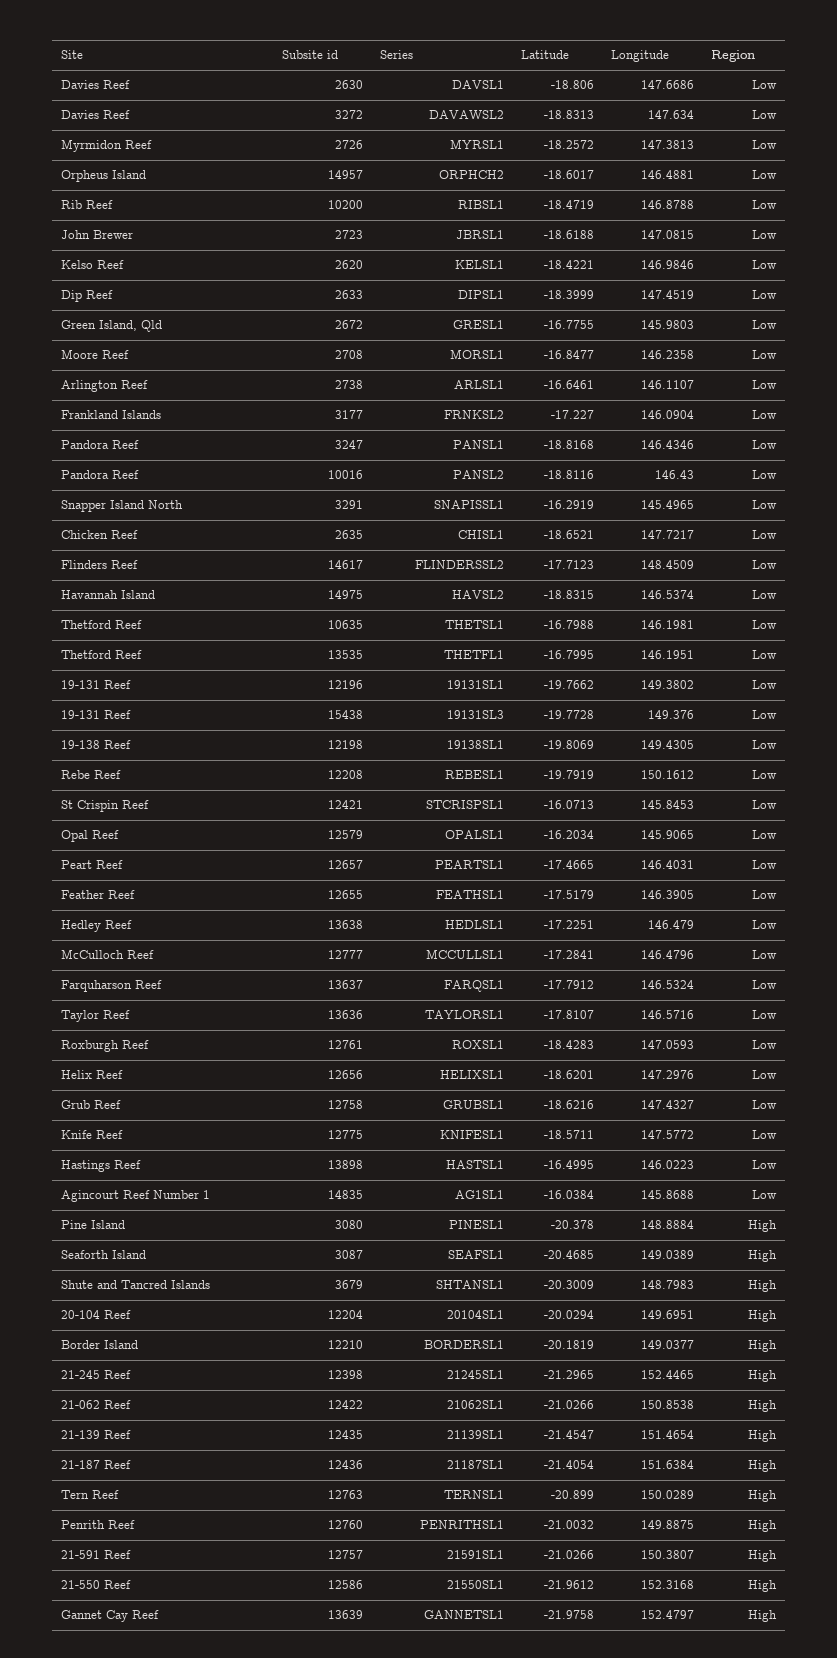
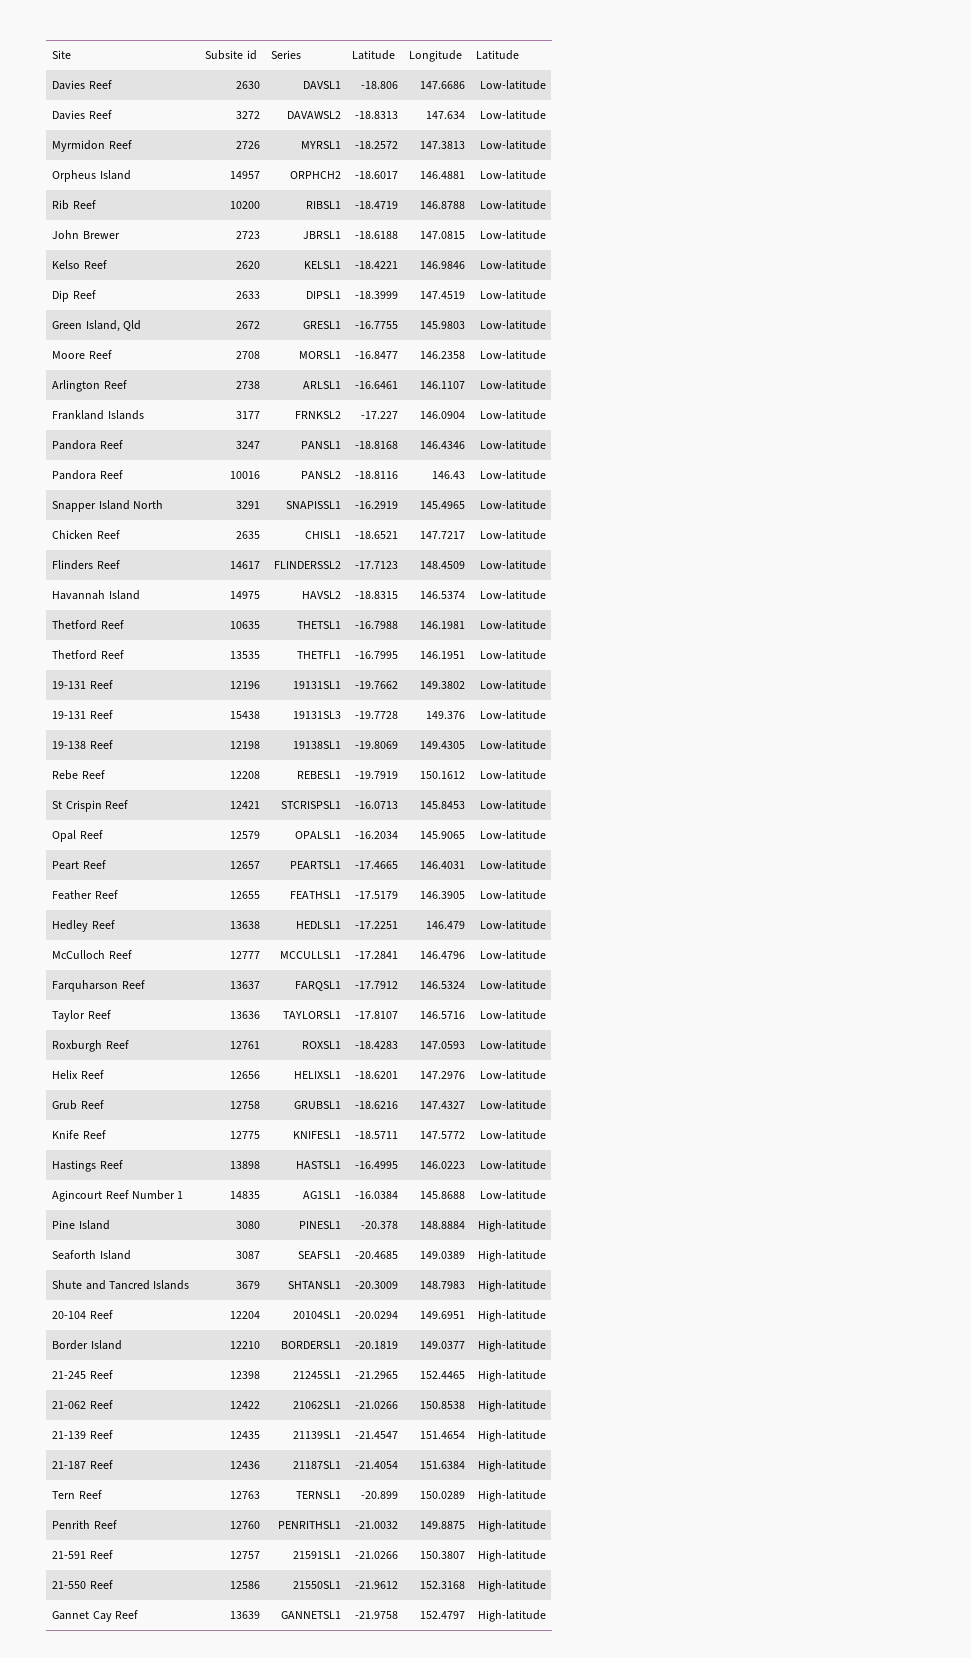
[710,50,755,62] Region -> [476,50,520,60] Latitude
[752,80,778,89] Low -> [479,80,546,90] Low-latitude
[752,110,778,119] Low -> [479,110,546,120] Low-latitude
[752,140,778,149] Low -> [479,140,546,150] Low-latitude
[752,170,778,179] Low -> [479,170,546,180] Low-latitude
[752,200,778,209] Low -> [479,200,546,210] Low-latitude
[752,230,778,239] Low -> [479,230,546,240] Low-latitude
[752,260,778,269] Low -> [479,260,546,270] Low-latitude
[752,290,778,299] Low -> [479,290,546,300] Low-latitude
[752,320,778,329] Low -> [479,320,546,330] Low-latitude
[752,350,778,359] Low -> [479,350,546,360] Low-latitude
[752,380,778,389] Low -> [479,380,546,390] Low-latitude
[752,410,778,419] Low -> [479,410,546,420] Low-latitude
[752,440,778,449] Low -> [479,440,546,450] Low-latitude
[752,470,778,479] Low -> [479,470,546,480] Low-latitude
[752,500,778,509] Low -> [479,500,546,510] Low-latitude
[752,530,778,539] Low -> [479,530,546,540] Low-latitude
[752,560,778,569] Low -> [479,560,546,570] Low-latitude
[752,590,778,599] Low -> [479,590,546,600] Low-latitude
[752,620,778,629] Low -> [479,620,546,630] Low-latitude
[752,650,778,659] Low -> [479,650,546,660] Low-latitude
[752,680,778,689] Low -> [479,680,546,690] Low-latitude
[752,710,778,719] Low -> [479,710,546,720] Low-latitude
[752,740,778,749] Low -> [479,740,546,750] Low-latitude
[752,770,778,779] Low -> [479,770,546,780] Low-latitude
[752,800,778,809] Low -> [479,800,546,810] Low-latitude
[752,830,778,839] Low -> [479,830,546,840] Low-latitude
[752,860,778,869] Low -> [479,860,546,870] Low-latitude
[752,890,778,899] Low -> [479,890,546,900] Low-latitude
[752,920,778,929] Low -> [479,920,546,930] Low-latitude
[752,950,778,959] Low -> [479,950,546,960] Low-latitude
[752,980,778,989] Low -> [479,980,546,990] Low-latitude
[752,1010,778,1019] Low -> [479,1010,546,1020] Low-latitude
[752,1040,778,1049] Low -> [479,1040,546,1050] Low-latitude
[752,1070,778,1079] Low -> [479,1070,546,1080] Low-latitude
[752,1100,778,1109] Low -> [479,1100,546,1110] Low-latitude
[752,1130,778,1139] Low -> [479,1130,546,1140] Low-latitude
[752,1160,778,1169] Low -> [479,1160,546,1170] Low-latitude
[752,1190,778,1199] Low -> [479,1190,546,1200] Low-latitude
[748,1220,778,1232] High -> [477,1220,546,1232] High-latitude
[748,1250,778,1262] High -> [477,1250,546,1262] High-latitude
[748,1280,778,1292] High -> [477,1280,546,1292] High-latitude
[748,1310,778,1322] High -> [477,1310,546,1322] High-latitude
[748,1340,778,1352] High -> [477,1340,546,1352] High-latitude
[748,1370,778,1382] High -> [477,1370,546,1382] High-latitude
[748,1400,778,1412] High -> [477,1400,546,1412] High-latitude
[748,1430,778,1442] High -> [477,1430,546,1442] High-latitude
[748,1460,778,1472] High -> [477,1460,546,1472] High-latitude
[748,1490,778,1502] High -> [477,1490,546,1502] High-latitude
[748,1520,778,1532] High -> [477,1520,546,1532] High-latitude
[748,1550,778,1562] High -> [477,1550,546,1562] High-latitude
[748,1580,778,1592] High -> [477,1580,546,1592] High-latitude
[748,1610,778,1622] High -> [477,1610,546,1622] High-latitude

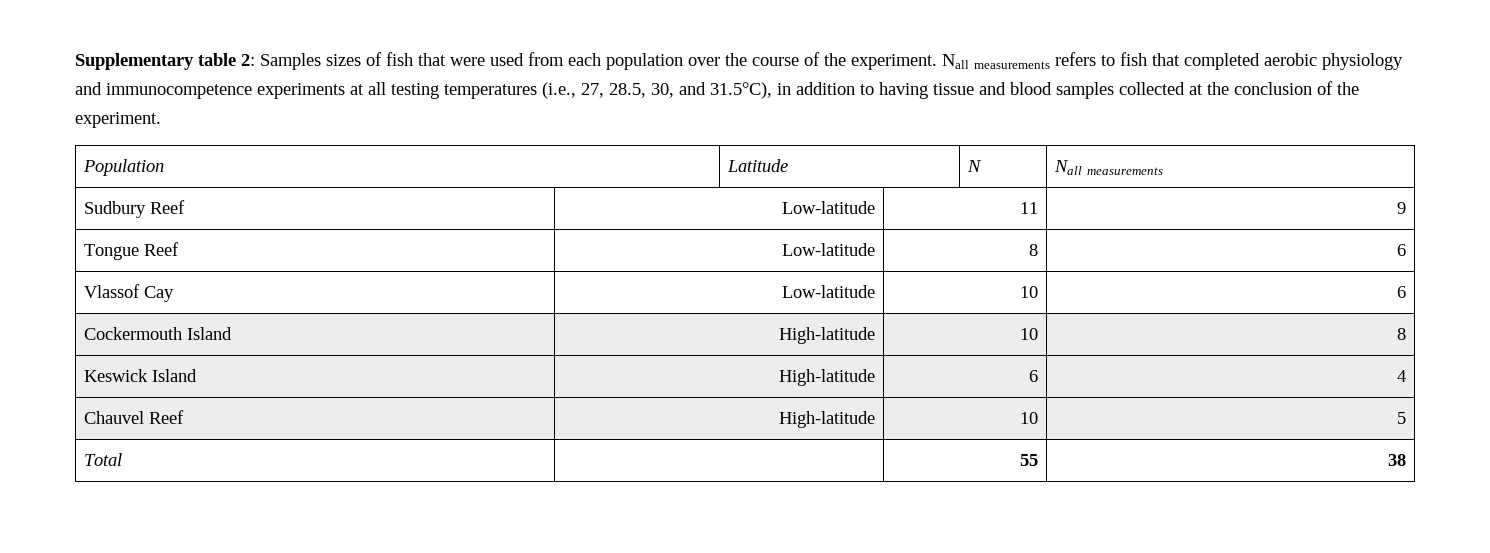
[52,50,72,59] [205,50,257,60] [271,50,302,59] [352,50,396,60] [409,50,463,62] [476,50,520,60] [52,80,112,90] [235,81,260,89] [302,81,341,89] [360,81,398,89] [419,81,465,89] [479,80,546,90] [52,110,112,120] [235,111,260,119] [286,111,341,119] [354,111,398,119] [425,111,465,119] [479,110,546,120] [52,140,132,152] [235,141,260,149] [300,141,341,149] [354,141,398,149] [419,141,465,149] [479,140,546,150] [52,170,131,182] [229,171,260,179] [289,171,341,179] [354,171,398,179] [419,171,465,179] [479,170,546,180] [52,200,96,210] [229,201,260,209] [305,201,341,209] [354,201,398,209] [419,201,465,209] [479,200,546,210] [52,230,120,239] [235,231,260,239] [302,231,341,239] [354,231,398,239] [419,231,465,239] [479,230,546,240] [52,260,107,269] [235,261,260,269] [303,261,341,269] [354,261,398,269] [419,261,465,269] [479,260,546,270] [52,290,96,302] [235,291,260,299] [305,291,341,299] [354,291,398,299] [419,291,465,299] [479,290,546,300] [52,320,141,332] [235,321,260,329] [302,321,341,329] [354,321,398,329] [419,321,465,329] [479,320,546,330] [52,350,112,359] [235,351,260,359] [298,351,341,359] [354,351,398,359] [419,351,465,359] [479,350,546,360] [52,380,127,392] [235,381,260,389] [302,381,341,389] [354,381,398,389] [419,381,465,389] [479,380,546,390] [52,410,144,420] [235,411,260,419] [294,411,341,419] [360,411,398,419] [419,411,465,419] [479,410,546,420] [52,440,123,450] [235,441,260,449] [300,441,341,449] [354,441,398,449] [419,441,465,449] [479,440,546,450] [52,470,123,480] [229,471,260,479] [300,471,341,479] [354,471,398,479] [431,471,465,479] [479,470,546,480] [52,500,163,512] [235,501,260,509] [285,501,341,509] [354,501,398,509] [419,501,465,509] [479,500,546,510] [52,530,120,539] [235,531,260,539] [304,531,341,539] [354,531,398,539] [419,531,465,539] [479,530,546,540] [52,560,120,570] [229,561,260,569] [273,561,341,569] [354,561,398,569] [419,561,465,569] [479,560,546,570] [52,590,140,600] [229,591,260,599] [301,591,341,599] [354,591,398,599] [419,591,465,599] [479,590,546,600] [52,620,124,630] [229,621,260,629] [296,621,341,629] [354,621,398,629] [419,621,465,629] [479,620,546,630] [52,650,124,660] [229,651,260,659] [296,651,341,659] [354,651,398,659] [419,651,465,659] [479,650,546,660] [52,680,113,689] [229,681,260,689] [292,681,341,689] [354,681,398,689] [419,681,465,689] [479,680,546,690] [52,710,113,719] [229,711,260,719] [292,711,341,719] [354,711,398,719] [425,711,465,719] [479,710,546,720] [52,740,113,749] [229,741,260,749] [292,741,341,749] [354,741,398,749] [419,741,465,749] [479,740,546,750] [52,770,105,780] [229,771,260,779] [296,771,341,779] [354,771,398,779] [419,771,465,779] [479,770,546,780] [52,800,128,812] [229,801,260,809] [280,801,341,809] [354,801,398,809] [419,801,465,809] [479,800,546,810] [52,830,103,842] [229,831,260,839] [294,831,341,839] [354,831,398,839] [419,831,465,839] [479,830,546,840] [52,860,106,870] [229,861,260,869] [289,861,341,869] [354,861,398,869] [419,861,465,869] [479,860,546,870] [52,890,118,900] [229,891,260,899] [289,891,341,899] [354,891,398,899] [419,891,465,899] [479,890,546,900] [52,920,115,932] [229,921,260,929] [295,921,341,929] [354,921,398,929] [425,921,465,929] [479,920,546,930] [52,950,132,959] [229,951,260,959] [279,951,341,959] [354,951,398,959] [419,951,465,959] [479,950,546,960] [52,980,145,992] [229,981,260,989] [294,981,341,991] [354,981,398,989] [419,981,465,989] [479,980,546,990] [52,1010,111,1022] [229,1011,260,1019] [282,1011,341,1019] [354,1011,398,1019] [419,1011,465,1019] [479,1010,546,1020] [52,1040,129,1052] [229,1041,260,1049] [301,1041,341,1049] [354,1041,398,1049] [419,1041,465,1049] [479,1040,546,1050] [52,1070,104,1079] [229,1071,260,1079] [293,1071,341,1079] [354,1071,398,1079] [419,1071,465,1079] [479,1070,546,1080] [52,1100,104,1110] [229,1101,260,1109] [293,1101,341,1109] [354,1101,398,1109] [419,1101,465,1109] [479,1100,546,1110] [52,1130,106,1139] [229,1131,260,1139] [292,1131,341,1139] [354,1131,398,1139] [419,1131,465,1139] [479,1130,546,1140] [52,1160,123,1172] [229,1161,260,1169] [295,1161,341,1169] [354,1161,398,1169] [419,1161,465,1169] [479,1160,546,1170] [52,1190,184,1202] [229,1191,260,1199] [302,1191,341,1199] [354,1191,398,1199] [419,1191,465,1199] [479,1190,546,1200] [52,1220,110,1230] [235,1221,260,1229] [298,1221,341,1229] [360,1221,398,1229] [419,1221,465,1229] [477,1220,546,1232] [52,1250,131,1260] [235,1251,260,1259] [297,1251,341,1259] [354,1251,398,1259] [419,1251,465,1259] [477,1250,546,1262] [52,1280,190,1290] [235,1281,260,1289] [287,1281,341,1289] [354,1281,398,1289] [419,1281,465,1289] [477,1280,546,1292] [52,1310,113,1319] [229,1311,260,1319] [292,1311,341,1319] [354,1311,398,1319] [419,1311,465,1319] [477,1310,546,1322] [52,1340,122,1350] [229,1341,260,1349] [280,1341,341,1349] [354,1341,398,1349] [419,1341,465,1349] [477,1340,546,1352] [52,1370,113,1379] [229,1371,260,1379] [292,1371,341,1379] [354,1371,398,1379] [419,1371,465,1379] [477,1370,546,1382] [52,1400,113,1409] [229,1401,260,1409] [292,1401,341,1409] [354,1401,398,1409] [419,1401,465,1409] [477,1400,546,1412] [52,1430,113,1439] [229,1431,260,1439] [292,1431,341,1439] [354,1431,398,1439] [419,1431,465,1439] [477,1430,546,1442] [52,1460,113,1469] [229,1461,260,1469] [292,1461,341,1469] [354,1461,398,1469] [419,1461,465,1469] [477,1460,546,1472] [52,1490,102,1499] [229,1491,260,1499] [295,1491,341,1499] [360,1491,398,1499] [419,1491,465,1499] [477,1490,546,1502] [52,1520,117,1529] [229,1521,260,1529] [277,1521,341,1529] [354,1521,398,1529] [419,1521,465,1529] [477,1520,546,1532] [52,1550,113,1559] [229,1551,260,1559] [292,1551,341,1559] [354,1551,398,1559] [419,1551,465,1559] [477,1550,546,1562] [52,1580,113,1589] [229,1581,260,1589] [292,1581,341,1589] [354,1581,398,1589] [419,1581,465,1589] [477,1580,546,1592] [52,1610,138,1622] [229,1611,260,1619] [280,1611,341,1619] [354,1611,398,1619] [419,1611,465,1619] [477,1610,546,1622] Site | Subsite id | Series | Latitude | Longitude | Latitude // Davies Reef | 2630 | DAVSL1 | -18.806 | 147.6686 | Low-latitude // Davies Reef | 3272 | DAVAWSL2 | -18.8313 | 147.634 | Low-latitude // Myrmidon Reef | 2726 | MYRSL1 | -18.2572 | 147.3813 | Low-latitude // Orpheus Island | 14957 | ORPHCH2 | -18.6017 | 146.4881 | Low-latitude // Rib Reef | 10200 | RIBSL1 | -18.4719 | 146.8788 | Low-latitude // John Brewer | 2723 | JBRSL1 | -18.6188 | 147.0815 | Low-latitude // Kelso Reef | 2620 | KELSL1 | -18.4221 | 146.9846 | Low-latitude // Dip Reef | 2633 | DIPSL1 | -18.3999 | 147.4519 | Low-latitude // Green Island, Qld | 2672 | GRESL1 | -16.7755 | 145.9803 | Low-latitude // Moore Reef | 2708 | MORSL1 | -16.8477 | 146.2358 | Low-latitude // Arlington Reef | 2738 | ARLSL1 | -16.6461 | 146.1107 | Low-latitude // Frankland Islands | 3177 | FRNKSL2 | -17.227 | 146.0904 | Low-latitude // Pandora Reef | 3247 | PANSL1 | -18.8168 | 146.4346 | Low-latitude // Pandora Reef | 10016 | PANSL2 | -18.8116 | 146.43 | Low-latitude // Snapper Island North | 3291 | SNAPISSL1 | -16.2919 | 145.4965 | Low-latitude // Chicken Reef | 2635 | CHISL1 | -18.6521 | 147.7217 | Low-latitude // Flinders Reef | 14617 | FLINDERSSL2 | -17.7123 | 148.4509 | Low-latitude // Havannah Island | 14975 | HAVSL2 | -18.8315 | 146.5374 | Low-latitude // Thetford Reef | 10635 | THETSL1 | -16.7988 | 146.1981 | Low-latitude // Thetford Reef | 13535 | THETFL1 | -16.7995 | 146.1951 | Low-latitude // 19-131 Reef | 12196 | 19131SL1 | -19.7662 | 149.3802 | Low-latitude // 19-131 Reef | 15438 | 19131SL3 | -19.7728 | 149.376 | Low-latitude // 19-138 Reef | 12198 | 19138SL1 | -19.8069 | 149.4305 | Low-latitude // Rebe Reef | 12208 | REBESL1 | -19.7919 | 150.1612 | Low-latitude // St Crispin Reef | 12421 | STCRISPSL1 | -16.0713 | 145.8453 | Low-latitude // Opal Reef | 12579 | OPALSL1 | -16.2034 | 145.9065 | Low-latitude // Peart Reef | 12657 | PEARTSL1 | -17.4665 | 146.4031 | Low-latitude // Feather Reef | 12655 | FEATHSL1 | -17.5179 | 146.3905 | Low-latitude // Hedley Reef | 13638 | HEDLSL1 | -17.2251 | 146.479 | Low-latitude // McCulloch Reef | 12777 | MCCULLSL1 | -17.2841 | 146.4796 | Low-latitude // Farquharson Reef | 13637 | FARQSL1 | -17.7912 | 146.5324 | Low-latitude // Taylor Reef | 13636 | TAYLORSL1 | -17.8107 | 146.5716 | Low-latitude // Roxburgh Reef | 12761 | ROXSL1 | -18.4283 | 147.0593 | Low-latitude // Helix Reef | 12656 | HELIXSL1 | -18.6201 | 147.2976 | Low-latitude // Grub Reef | 12758 | GRUBSL1 | -18.6216 | 147.4327 | Low-latitude // Knife Reef | 12775 | KNIFESL1 | -18.5711 | 147.5772 | Low-latitude // Hastings Reef | 13898 | HASTSL1 | -16.4995 | 146.0223 | Low-latitude // Agincourt Reef Number 1 | 14835 | AG1SL1 | -16.0384 | 145.8688 | Low-latitude // Pine Island | 3080 | PINESL1 | -20.378 | 148.8884 | High-latitude // Seaforth Island | 3087 | SEAFSL1 | -20.4685 | 149.0389 | High-latitude // Shute and Tancred Islands | 3679 | SHTANSL1 | -20.3009 | 148.7983 | High-latitude // 20-104 Reef | 12204 | 20104SL1 | -20.0294 | 149.6951 | High-latitude // Border Island | 12210 | BORDERSL1 | -20.1819 | 149.0377 | High-latitude // 21-245 Reef | 12398 | 21245SL1 | -21.2965 | 152.4465 | High-latitude // 21-062 Reef | 12422 | 21062SL1 | -21.0266 | 150.8538 | High-latitude // 21-139 Reef | 12435 | 21139SL1 | -21.4547 | 151.4654 | High-latitude // 21-187 Reef | 12436 | 21187SL1 | -21.4054 | 151.6384 | High-latitude // Tern Reef | 12763 | TERNSL1 | -20.899 | 150.0289 | High-latitude // Penrith Reef | 12760 | PENRITHSL1 | -21.0032 | 149.8875 | High-latitude // 21-591 Reef | 12757 | 21591SL1 | -21.0266 | 150.3807 | High-latitude // 21-550 Reef | 12586 | 21550SL1 | -21.9612 | 152.3168 | High-latitude // Gannet Cay Reef | 13639 | GANNETSL1 | -21.9758 | 152.4797 | High-latitude -> [75,52,1403,70] [75,81,1359,99] [75,112,161,128] [82,159,164,176] [726,159,788,172] [966,160,982,172] [1053,160,1163,175] [83,200,185,218] [782,201,876,214] [1020,202,1039,214] [1397,202,1407,214] [83,242,179,260] [782,243,876,256] [1029,244,1039,256] [1397,244,1407,256] [83,284,174,302] [782,285,876,298] [1020,286,1039,298] [1397,286,1407,298] [83,327,232,340] [779,327,876,344] [1020,328,1039,340] [1397,328,1407,340] [83,369,197,382] [779,369,876,386] [1029,370,1039,382] [1397,370,1407,382] [83,410,184,424] [779,411,876,428] [1020,412,1039,424] [1397,412,1407,424] [83,453,122,466] [1020,454,1039,466] [1388,454,1407,466] Supplementary table 2: Samples sizes of fish that were used from each population over the course of the experiment. Nall measurements refers to fish that completed aerobic physiology and immunocompetence experiments at all testing temperatures (i.e., 27, 28.5, 30, and 31.5°C), in addition to having tissue and blood samples collected at the conclusion of the experiment. // Population | Latitude | N | Nall measurements // Sudbury Reef | Low-latitude | 11 | 9 // Tongue Reef | Low-latitude | 8 | 6 // Vlassof Cay | Low-latitude | 10 | 6 // Cockermouth Island | High-latitude | 10 | 8 // Keswick Island | High-latitude | 6 | 4 // Chauvel Reef | High-latitude | 10 | 5 // Total | | 55 | 38

